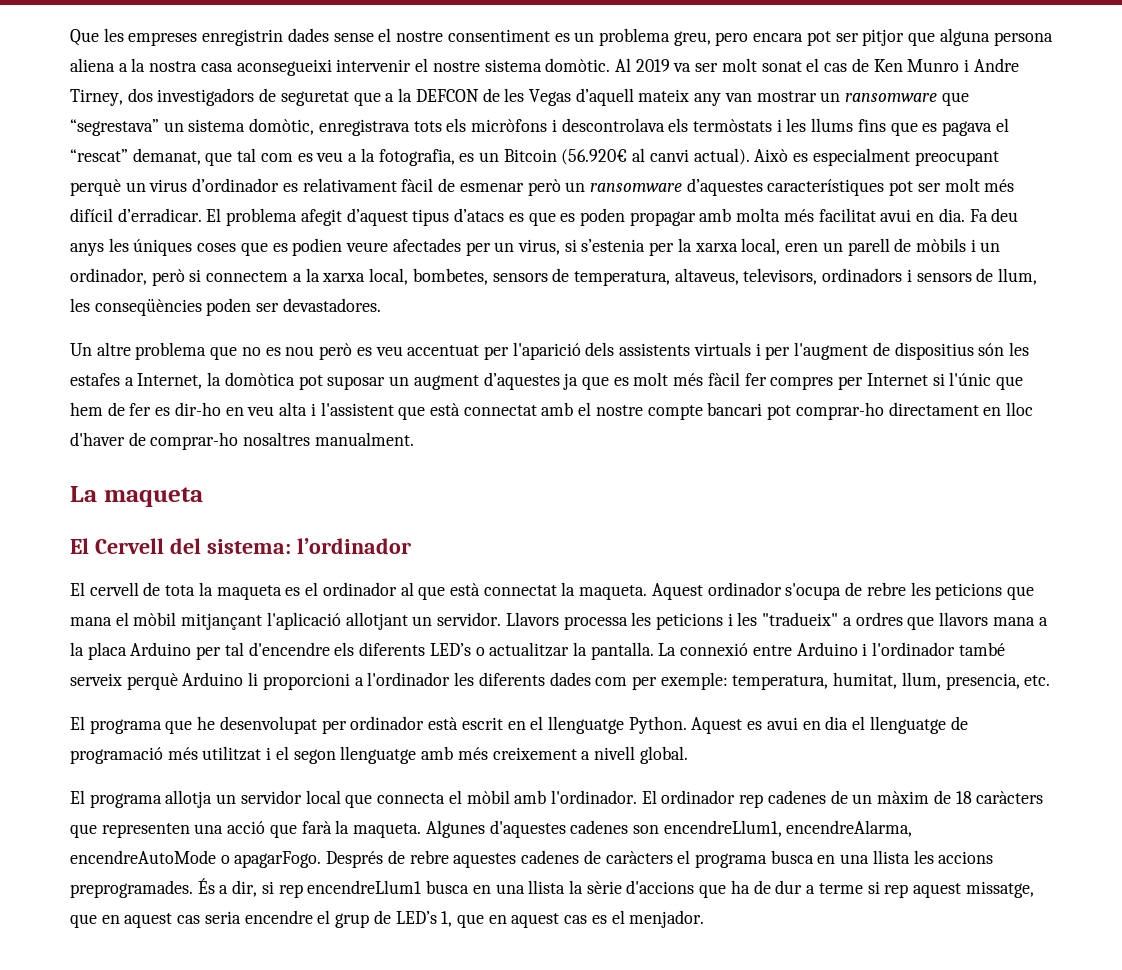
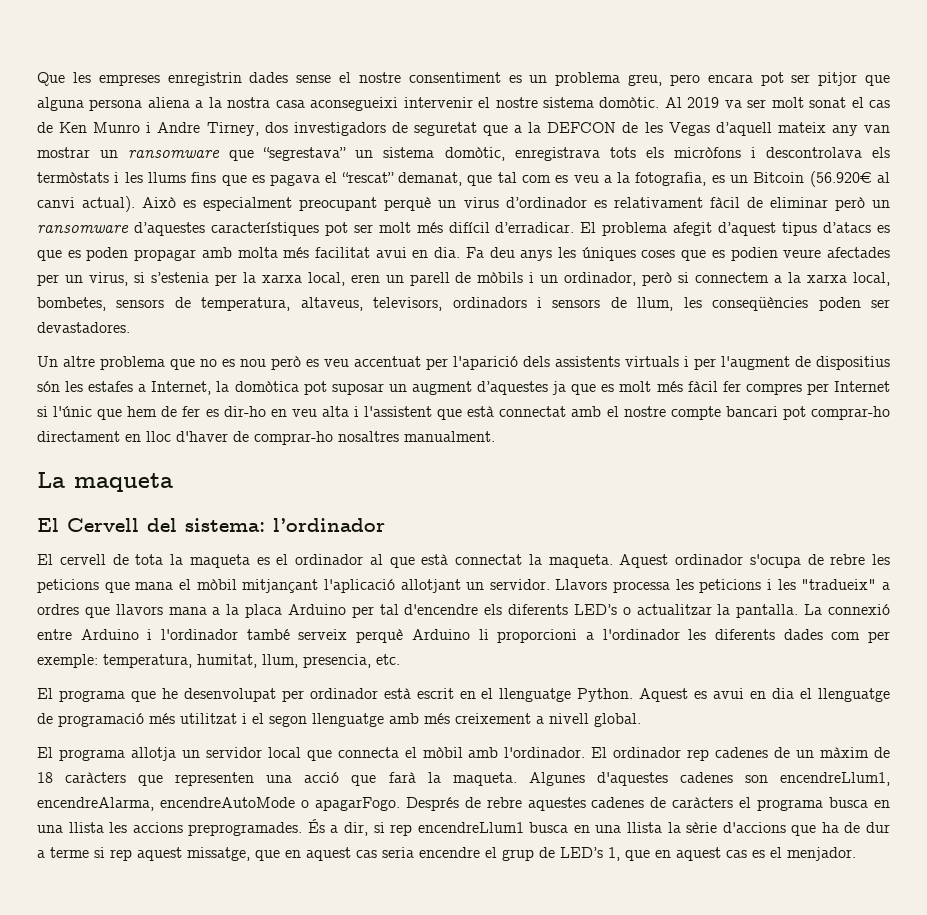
[459,183,524,192] esmenar -> [769,197,828,208] eliminar

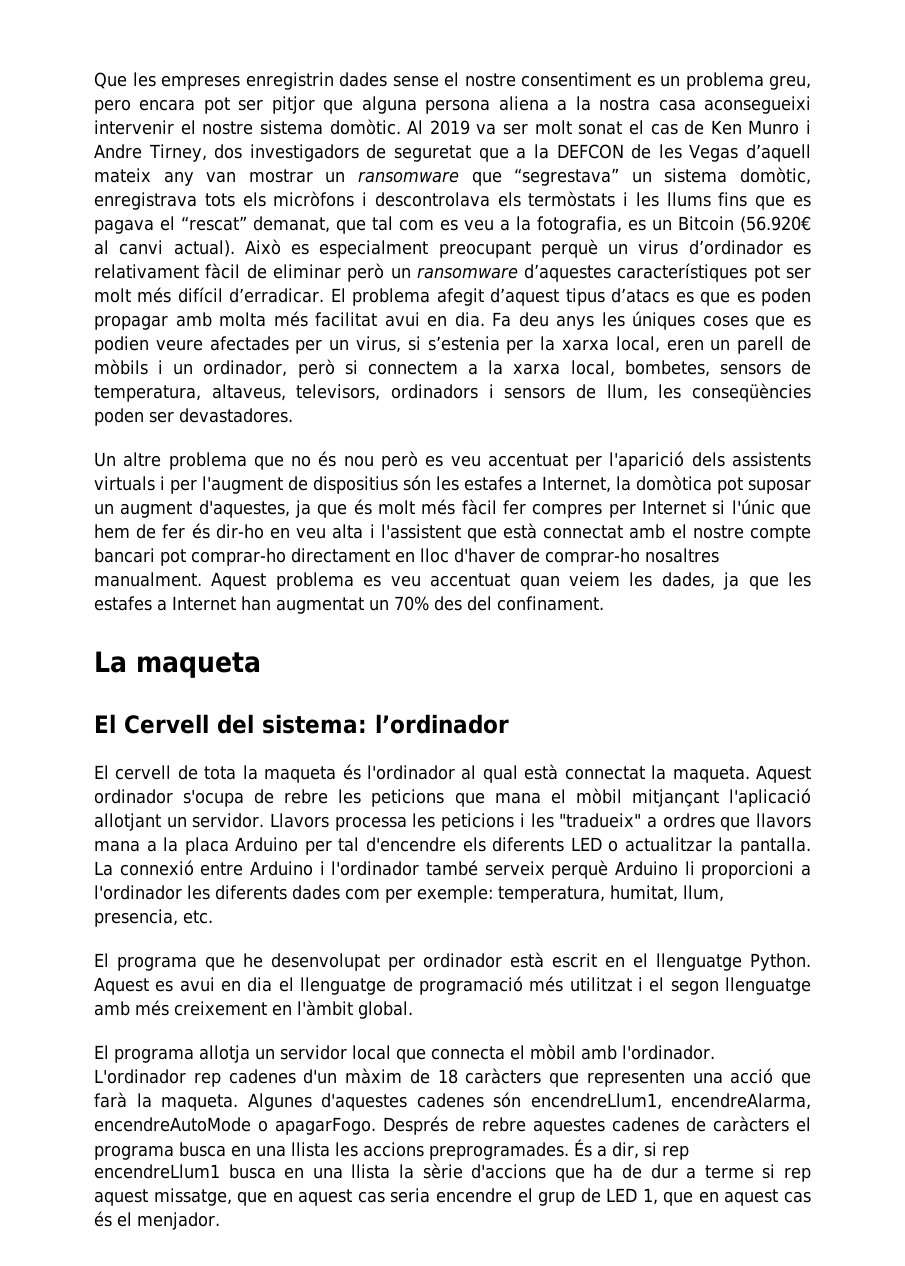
[222,359,235,367] es -> [318,451,337,467] és
[477,381,615,395] d’aquestes ja que es -> [198,499,372,518] d'aquestes, ja que és
[205,409,219,417] es -> [191,523,210,539] és
(495, 436) none -> [211,572,811,590] [94,596,604,614] Aquest problema es veu accentuat quan veiem les dades, ja que les estafes a Internet han augmentat un 70% des del confinament.
[256,554,415,568] es el ordinador al que -> [342,764,518,783] és l'ordinador al qual
[573,604,617,615] LED’s -> [570,837,602,851] LED
[536,713,589,724] a nivell -> [272,1000,353,1016] en l'àmbit
[591,747,815,761] El ordinador rep cadenes de un -> [94,1069,338,1087] L'ordinador rep cadenes d'un
[744,775,768,783] son -> [493,1092,521,1108] són
[560,847,603,858] LED’s -> [606,1188,638,1202] LED
[752,850,765,858] es -> [94,1211,112,1227] és

